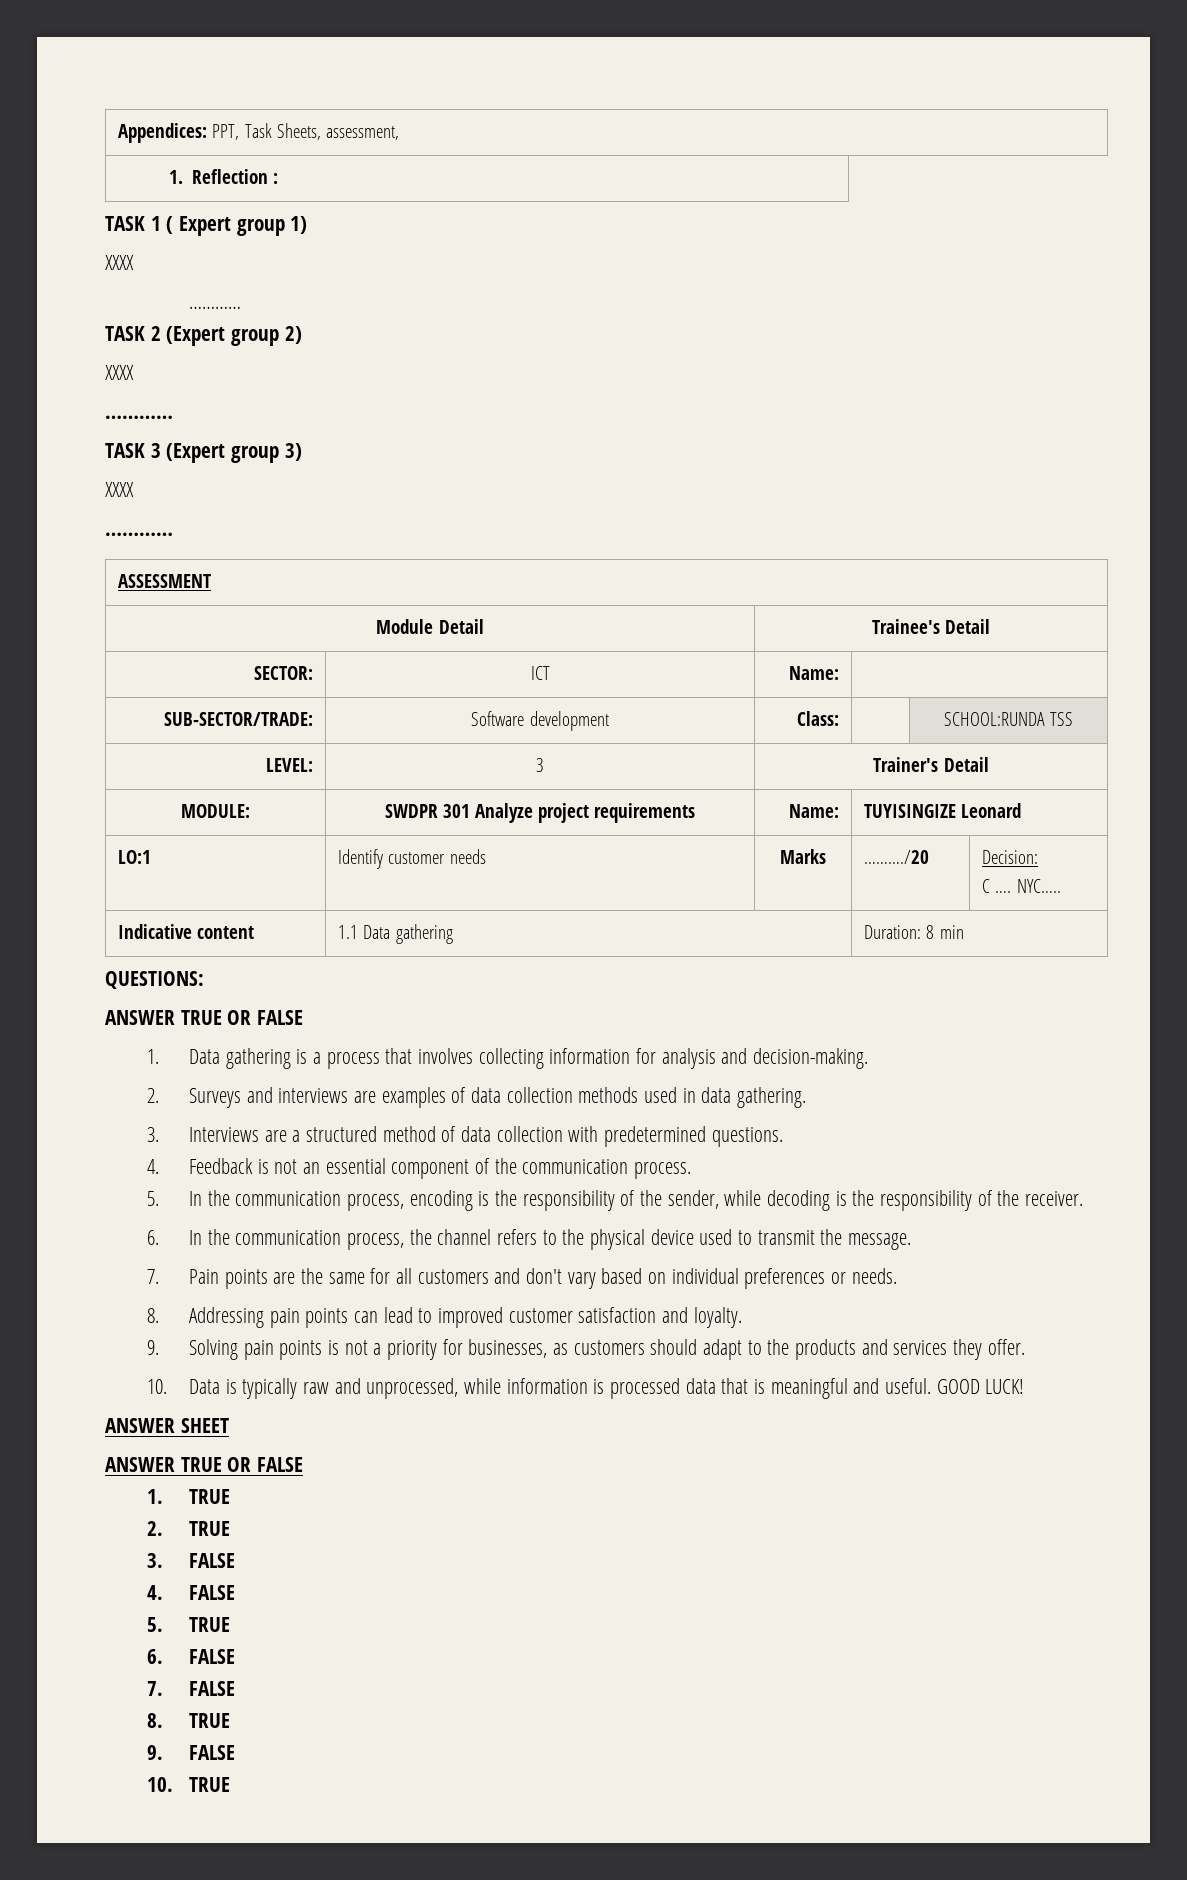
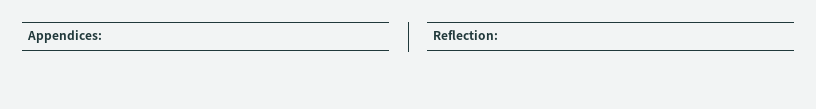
[212,123,399,140] [168,169,279,184] [105,216,308,236] [105,255,134,270] [188,306,241,309] [105,326,302,346] [105,365,134,380] [105,415,173,419] [105,443,302,463] [105,482,134,497] [105,532,173,536] [118,574,212,588] [376,619,484,634] [871,619,991,634] [253,666,313,680] [530,666,550,680] [788,666,839,680] [163,712,313,726] [471,711,609,731] [796,711,839,726] [943,712,1074,726] [265,758,313,772] [536,758,544,772] [873,757,989,772] [181,804,250,818] [384,803,696,823] [788,804,839,818] [864,803,1022,818] [118,850,152,864] [338,849,486,869] [780,849,826,864] [864,850,930,864] [982,850,1039,864] [982,879,1061,893] [118,924,255,939] [338,924,453,944] [864,925,964,939] [105,971,204,989] [105,1010,304,1025] [146,1048,868,1069] [146,1087,806,1108] [146,1126,783,1147] [146,1158,691,1179] [146,1190,1083,1211] [146,1229,911,1250] [146,1268,897,1289] [146,1307,742,1328] [146,1339,1025,1360] [146,1378,1025,1399] [105,1418,229,1433] [105,1457,304,1472] [146,1489,230,1504] [146,1521,230,1536] [146,1553,235,1568] [146,1585,235,1600] [146,1617,230,1632] [146,1649,235,1664] [146,1681,235,1696] [146,1713,230,1728] [146,1745,235,1760] [146,1777,230,1792] PPT, Task Sheets, assessment, // 1. Reflection : // TASK 1 ( Expert group 1) // XXXX // ………… // TASK 2 (Expert group 2) // XXXX // ………… // TASK 3 (Expert group 3) // XXXX // ………… // ASSESSMENT // Module Detail | Trainee's Detail // SECTOR: | ICT | Name: | // SUB-SECTOR/TRADE: | Software development | Class: | | SCHOOL:RUNDA TSS // LEVEL: | 3 | Trainer's Detail // MODULE: | SWDPR 301 Analyze project requirements | Name: | TUYISINGIZE Leonard // LO:1 | Identify customer needs | Marks | ………./20 | Decision: // C …. NYC….. // Indicative content | 1.1 Data gathering | Duration: 8 min // QUESTIONS: // ANSWER TRUE OR FALSE // 1. Data gathering is a process that involves collecting information for analysis and decision-making. // 2. Surveys and interviews are examples of data collection methods used in data gathering. // 3. Interviews are a structured method of data collection with predetermined questions. // 4. Feedback is not an essential component of the communication process. // 5. In the communication process, encoding is the responsibility of the sender, while decoding is the responsibility of the receiver. // 6. In the communication process, the channel refers to the physical device used to transmit the message. // 7. Pain points are the same for all customers and don't vary based on individual preferences or needs. // 8. Addressing pain points can lead to improved customer satisfaction and loyalty. // 9. Solving pain points is not a priority for businesses, as customers should adapt to the products and services they offer. // 10. Data is typically raw and unprocessed, while information is processed data that is meaningful and useful. GOOD LUCK! // ANSWER SHEET // ANSWER TRUE OR FALSE // 1. TRUE // 2. TRUE // 3. FALSE // 4. FALSE // 5. TRUE // 6. FALSE // 7. FALSE // 8. TRUE // 9. FALSE // 10. TRUE -> [433,30,499,40] // Reflection:

